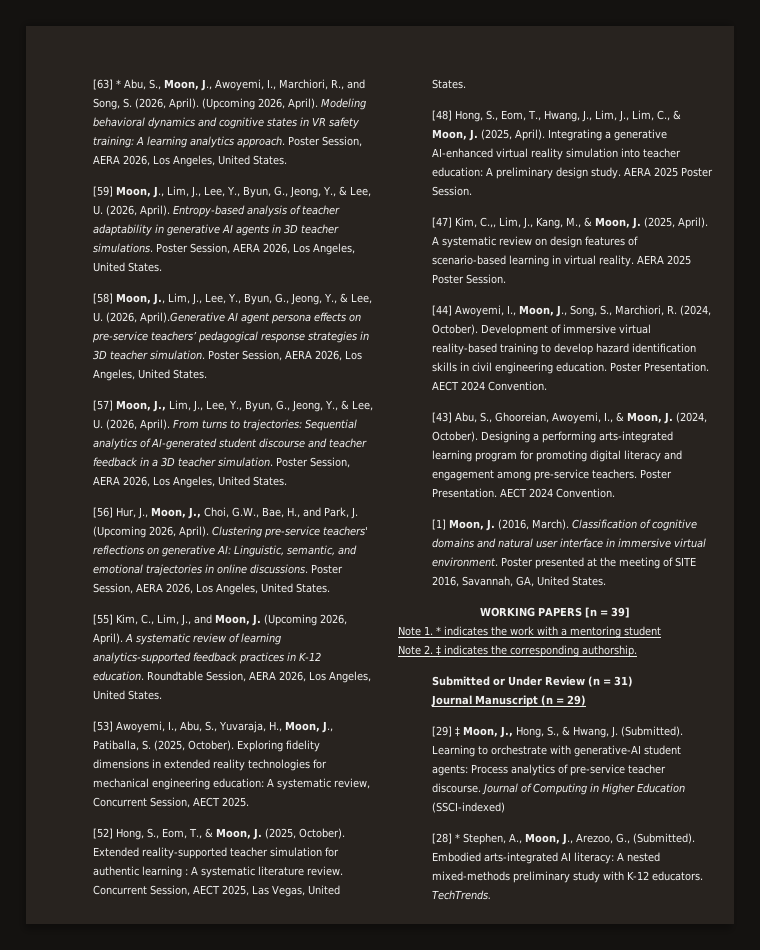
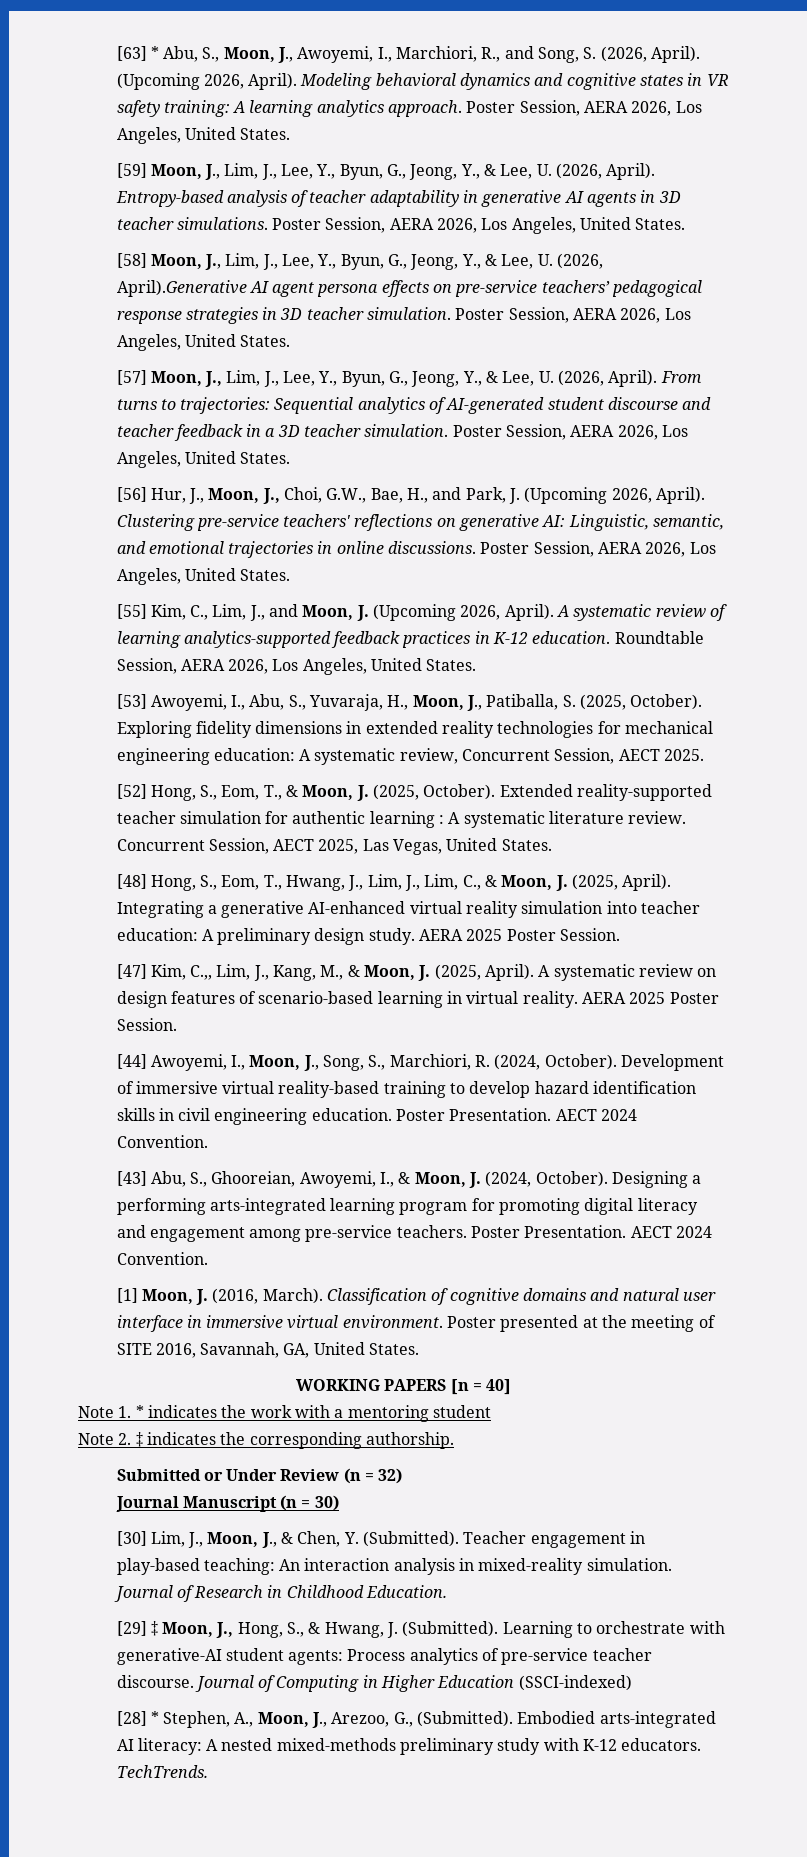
[611,607,630,618] 39] -> [486,1379,512,1395] 40]
[613,676,633,687] 31) -> [378,1468,403,1484] 32)
[566,695,586,706] 29) -> [314,1495,339,1511] [116,1531,646,1548] [116,1558,672,1575] [113,1585,448,1602] 30) // [30] Lim, J., Moon, J., & Chen, Y. (Submitted). Teacher engagement in play-based teaching: An interaction analysis in mixed-reality simulation. Journal of Research in Childhood Education.

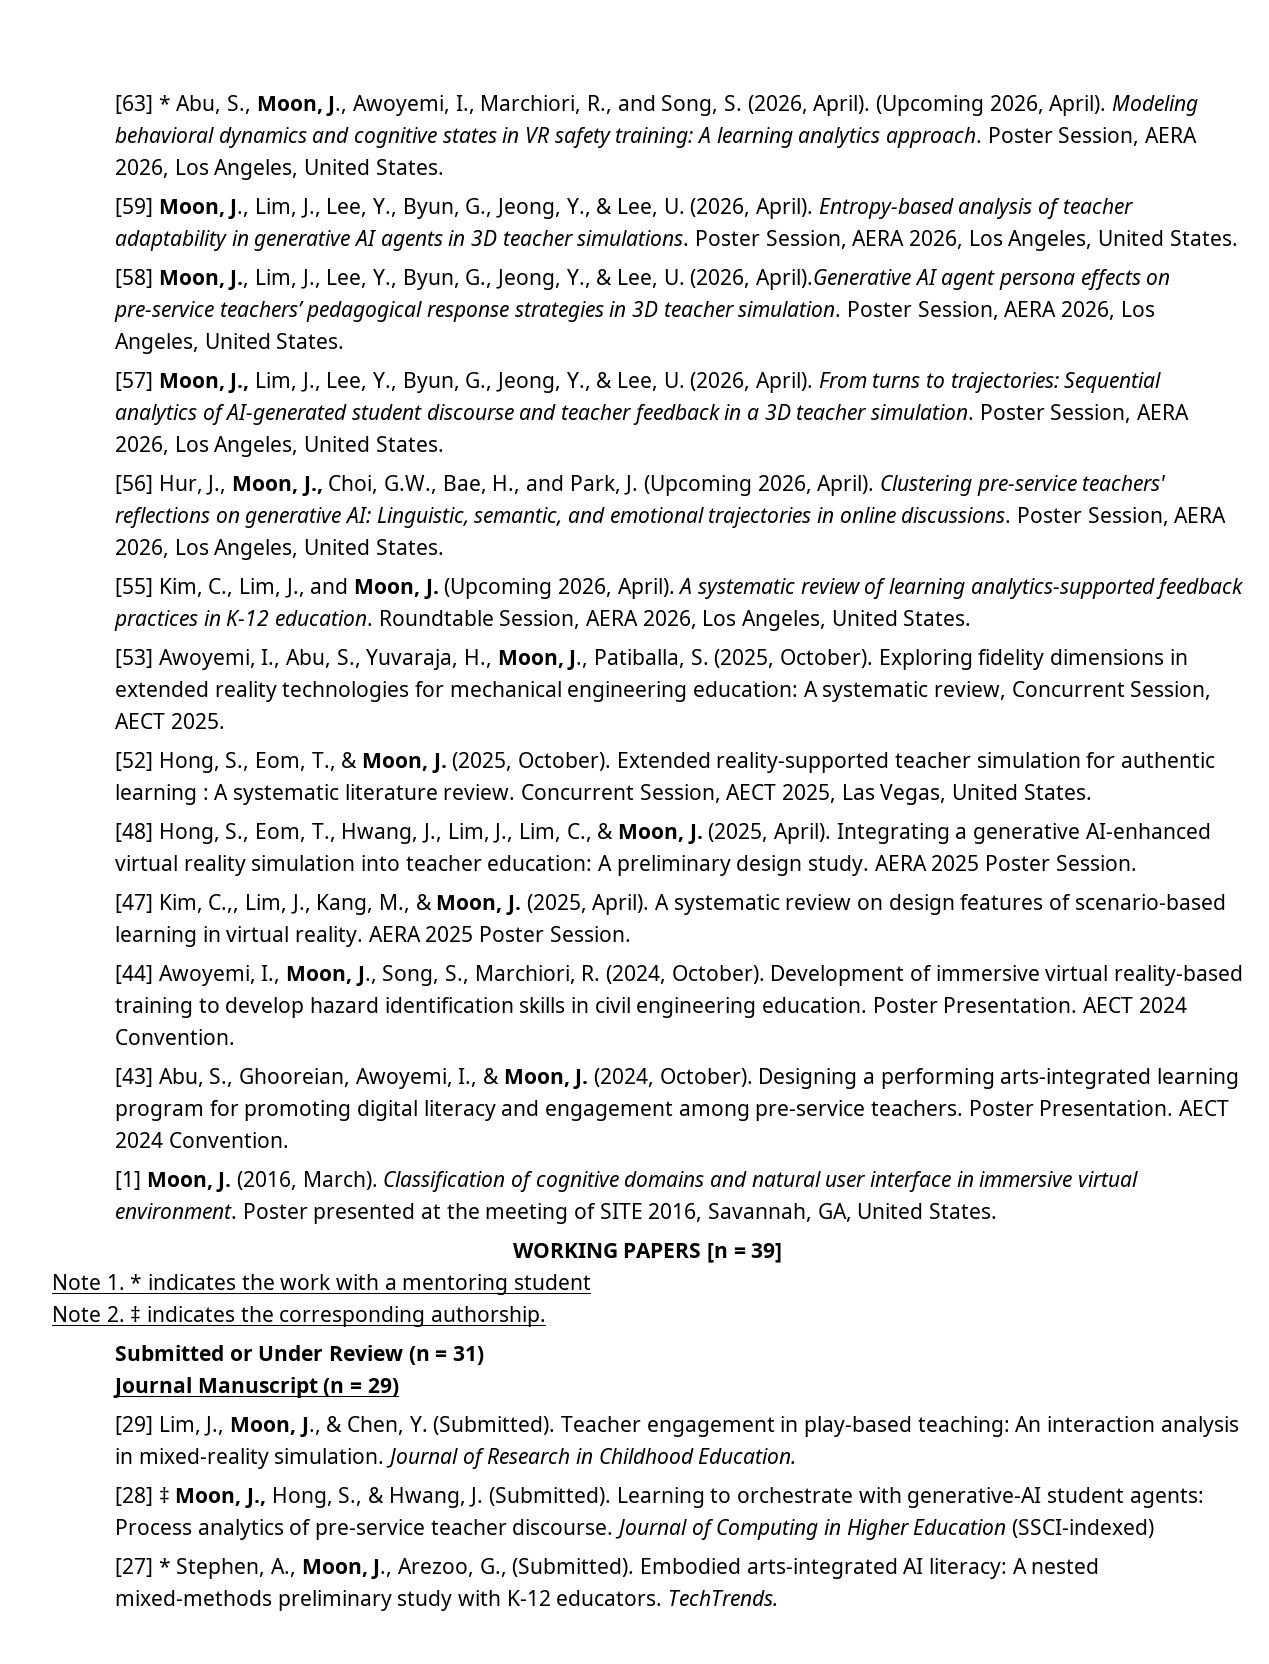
[486,1379,512,1395] 40] -> [751,1243,783,1263] 39]
[378,1468,403,1484] 32) -> [452,1346,484,1365] 31)
[314,1495,339,1511] [116,1531,147,1546] 30) // [30] -> [367,1378,399,1397] [114,1416,153,1435] 29) // [29]
[116,1621,147,1636] [29] -> [114,1487,153,1506] [28]
[116,1711,147,1726] [28] -> [114,1558,153,1577] [27]

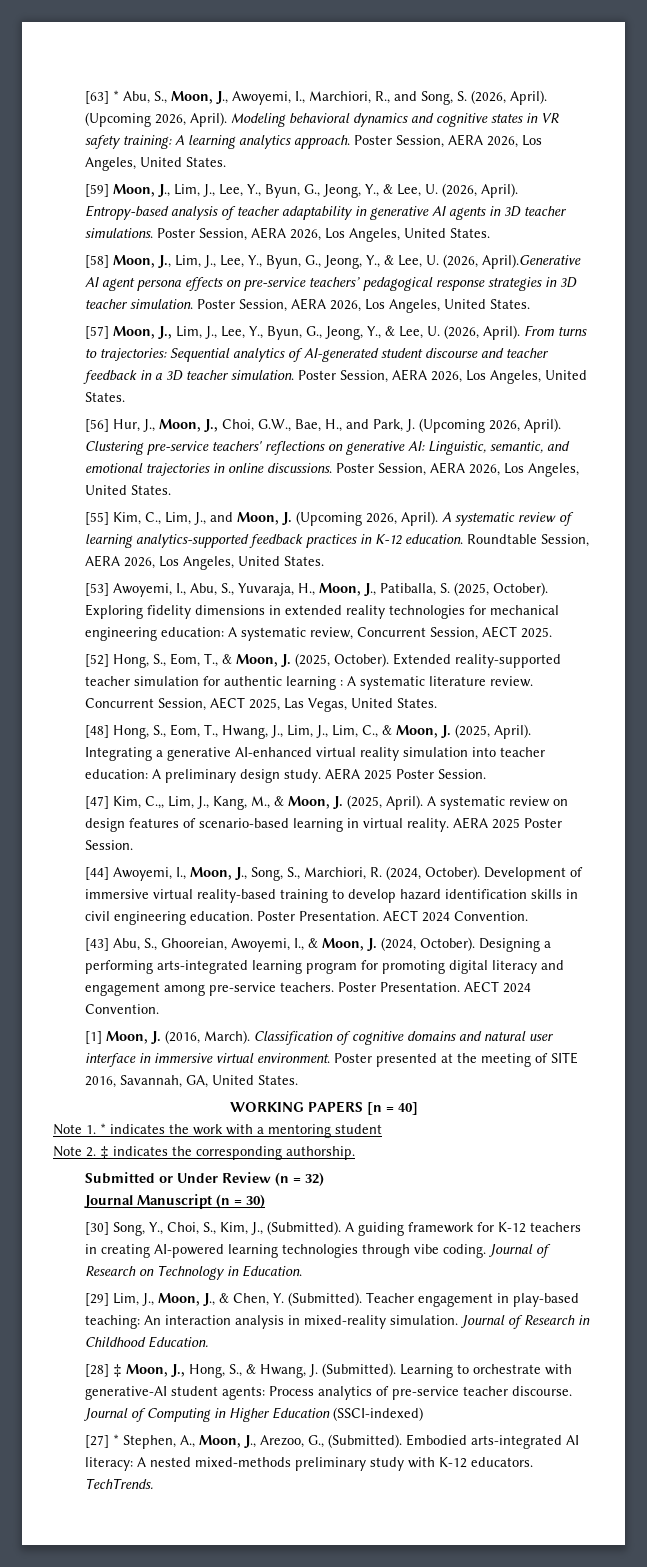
[751,1243,783,1263] 39] -> [397,1102,418,1115] 40]
[452,1346,484,1365] 31) -> [305,1172,325,1186] 32)
[367,1378,399,1397] 29) -> [246,1194,266,1208] [85,1221,582,1236] [85,1244,552,1258] [85,1265,303,1280] 30) // [30] Song, Y., Choi, S., Kim, J., (Submitted). A guiding framework for K-12 teachers in creating AI-powered learning technologies through vibe coding. Journal of Research on Technology in Education.

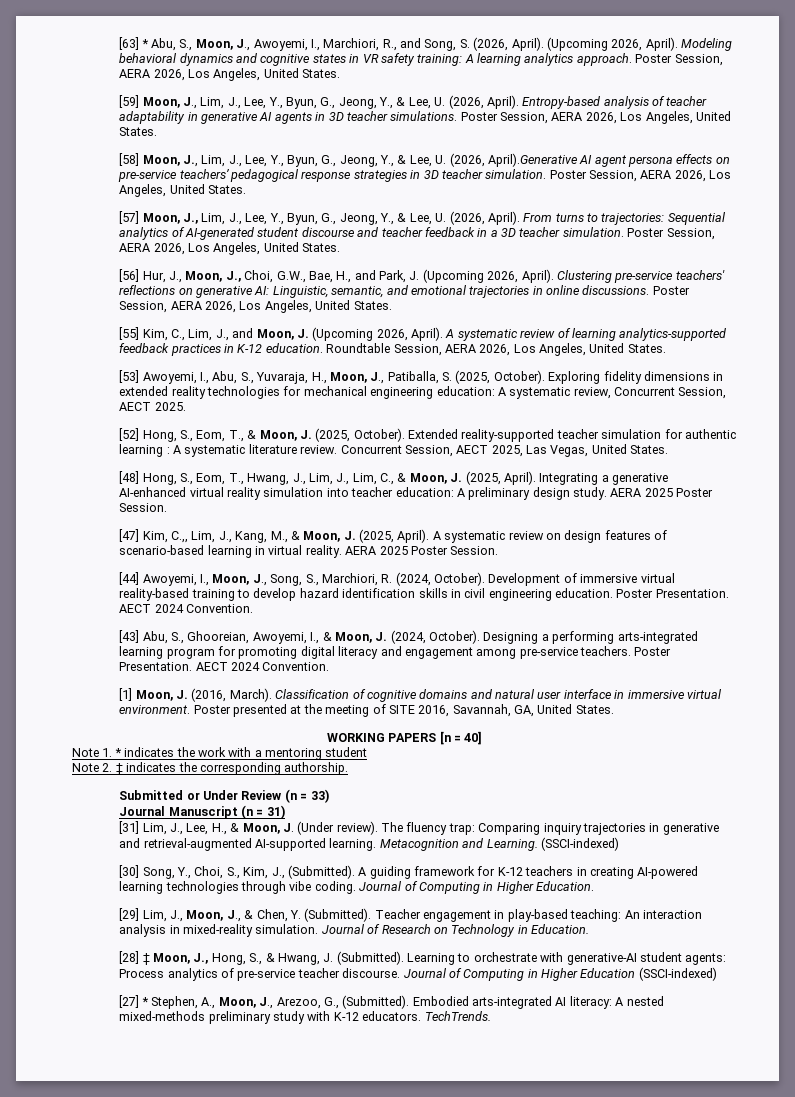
[305,1172,325,1186] 32) -> [310,789,329,803] 33)
[246,1194,266,1208] 30) -> [266,805,285,819] [119,821,719,835] [119,837,619,851] 31) // [31] Lim, J., Lee, H., & Moon, J. (Under review). The fluency trap: Comparing inquiry trajectories in generative and retrieval-augmented AI-supported learning. Metacognition and Learning. (SSCI-indexed)
[85,1265,240,1280] Research on Technology in -> [418,881,534,894] Computing in Higher
[578,1315,591,1325] [85,1337,147,1347] in Childhood -> [433,924,528,937] on Technology in

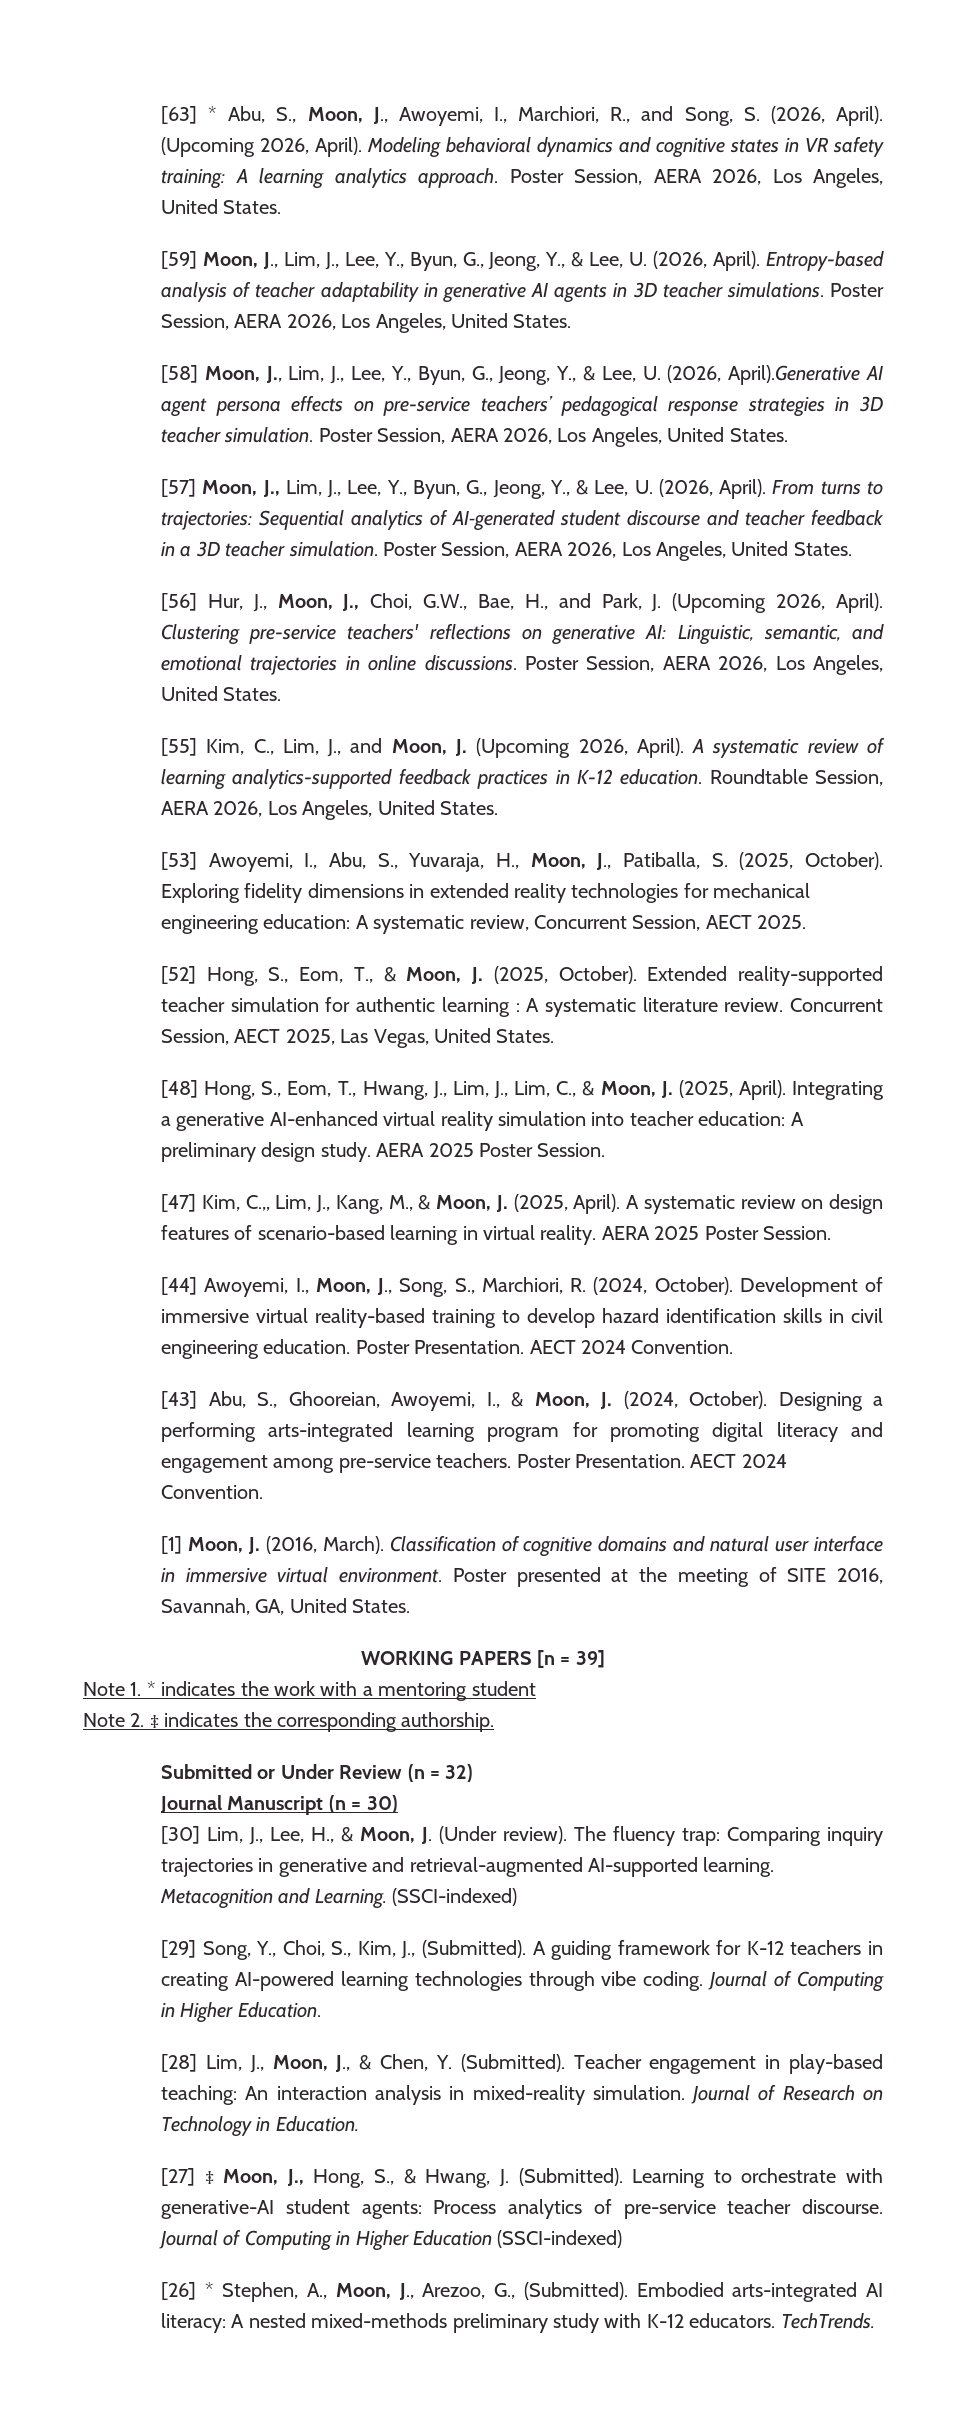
[464,731,483,745] 40] -> [575,1650,605,1668] 39]
[310,789,329,803] 33) -> [445,1764,474,1782] 32)
[266,805,285,819] [119,821,140,834] 31) // [31] -> [366,1795,398,1813] [160,1826,200,1844] 30) // [30]
[119,865,140,878] [30] -> [160,1940,196,1958] [29]
[119,908,140,921] [29] -> [160,2054,197,2072] [28]
[119,951,140,964] [28] -> [160,2168,195,2186] [27]
[119,995,140,1008] [27] -> [160,2282,196,2300] [26]

